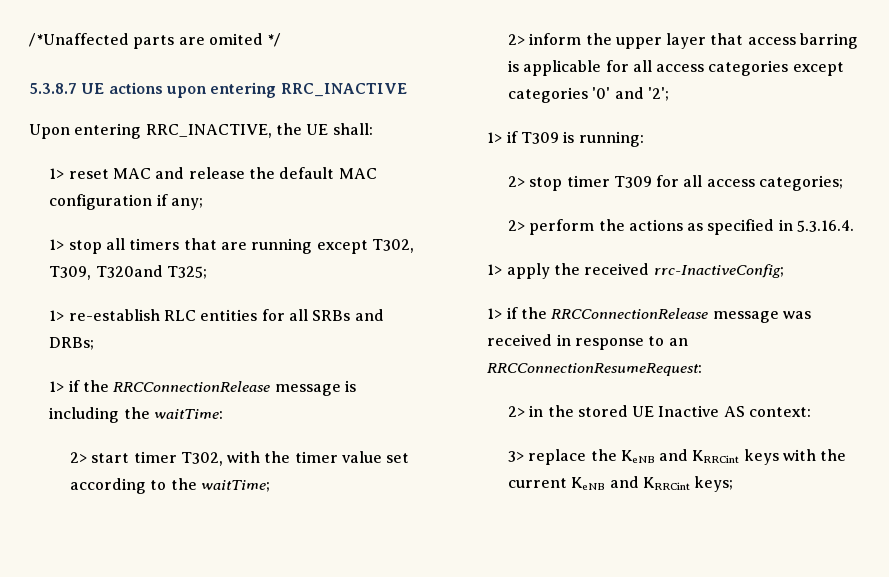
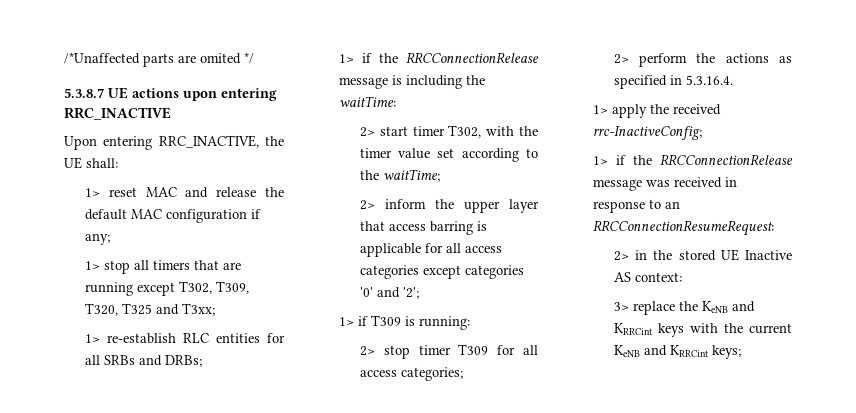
[95,265,208,279] T320and T325; -> [84,303,215,316] T320, T325 and T3xx;

